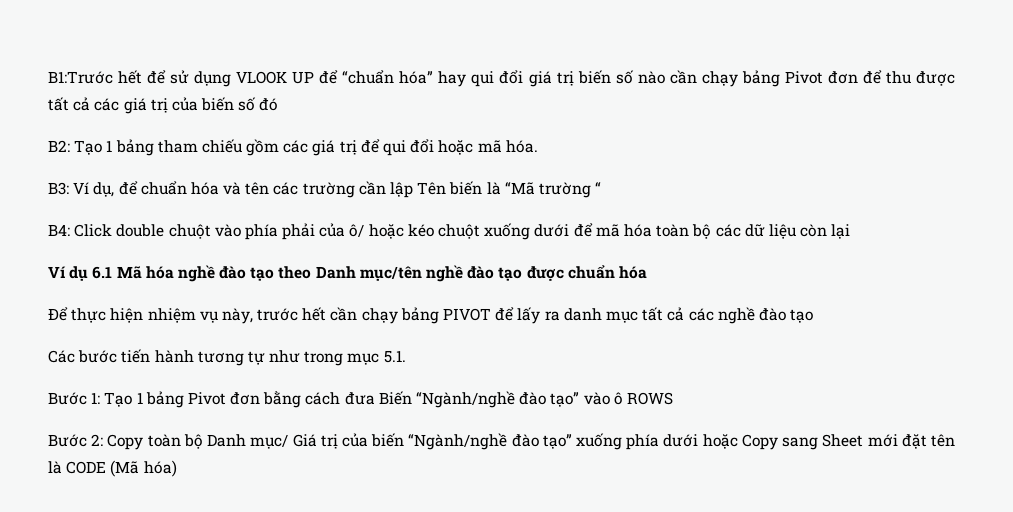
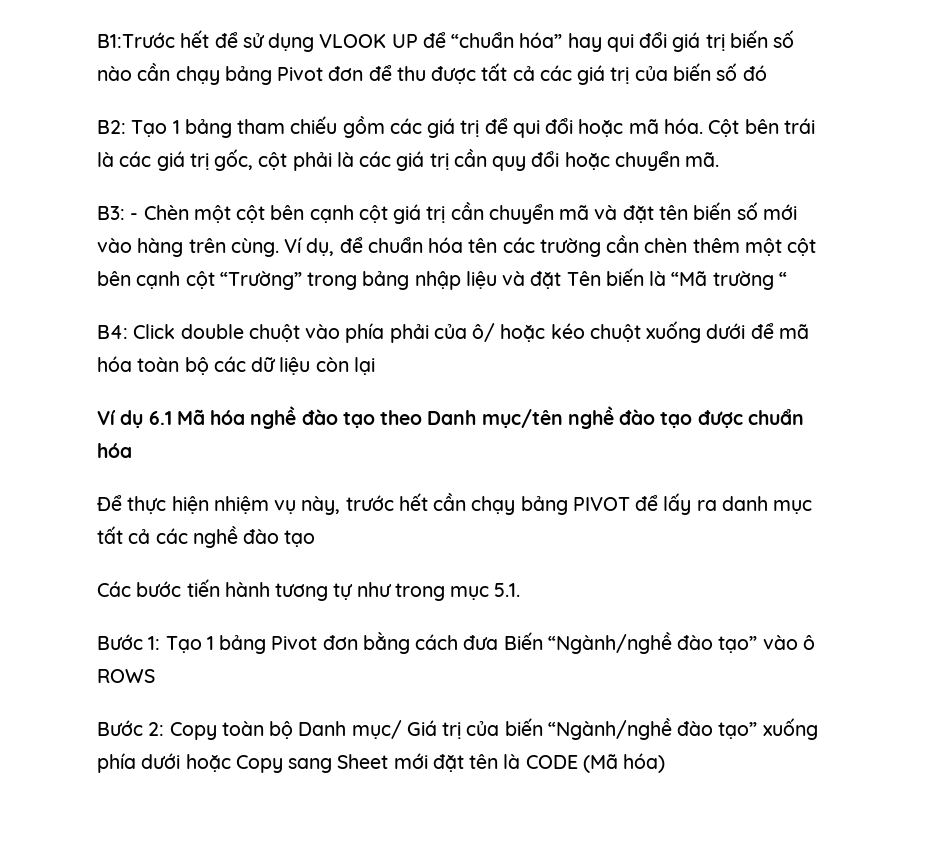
[48,182,69,195] // B3: -> [708,118,815,137] [97,149,720,171] [97,202,797,224] [97,238,279,257] Cột bên trái là các giá trị gốc, cột phải là các giá trị cần quy đổi hoặc chuyển mã. // B3: - Chèn một cột bên cạnh cột giá trị cần chuyển mã và đặt tên biến số mới vào hàng trên cùng.
[223,182,242,195] và -> (464, 245) none
[390,182,414,198] lập -> [644,238,817,256] [97,271,562,290] chèn thêm một cột bên cạnh cột “Trường” trong bảng nhập liệu và đặt

